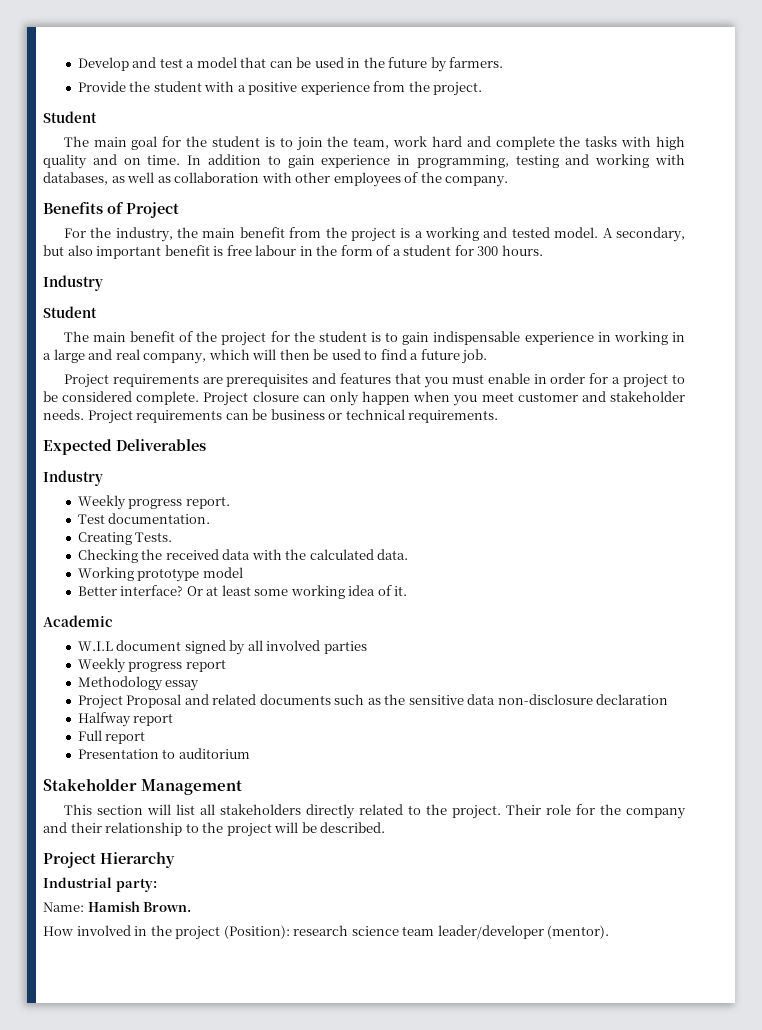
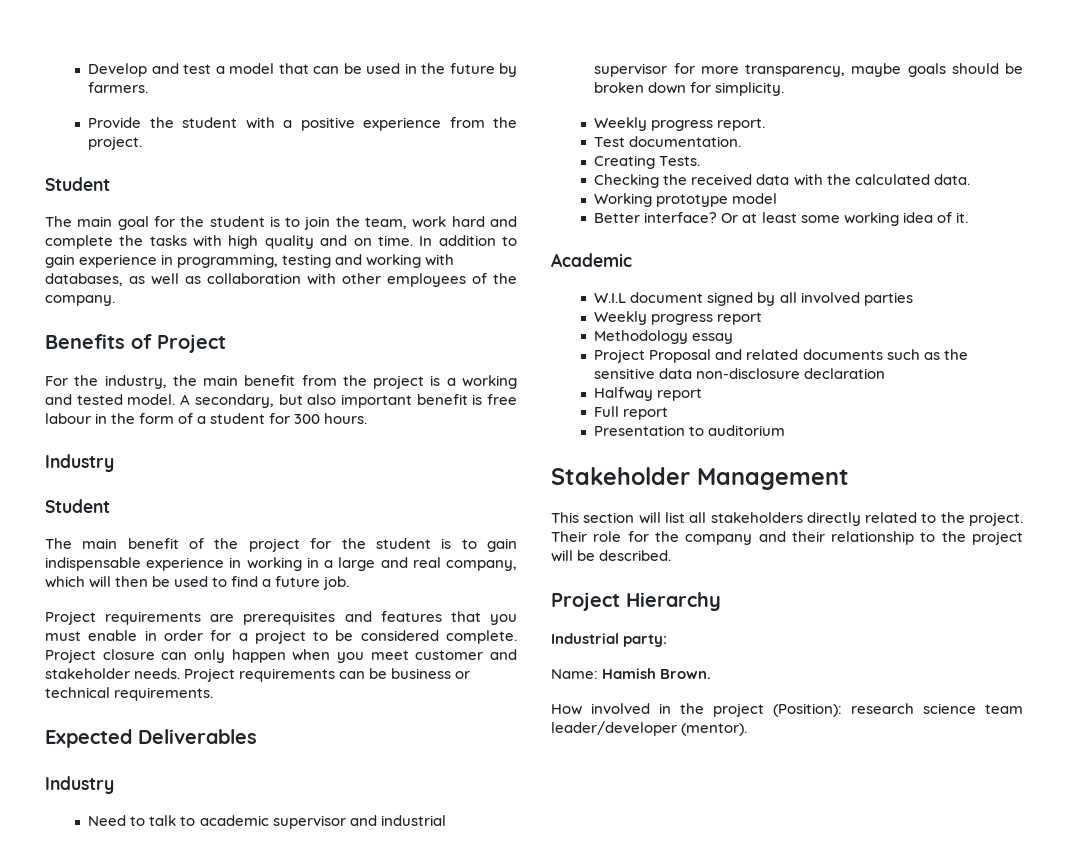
(103, 478) none -> [88,815,446,829] [594,63,1024,77] [594,82,785,96] // Need to talk to academic supervisor and industrial supervisor for more transparency, maybe goals should be broken down for simplicity.

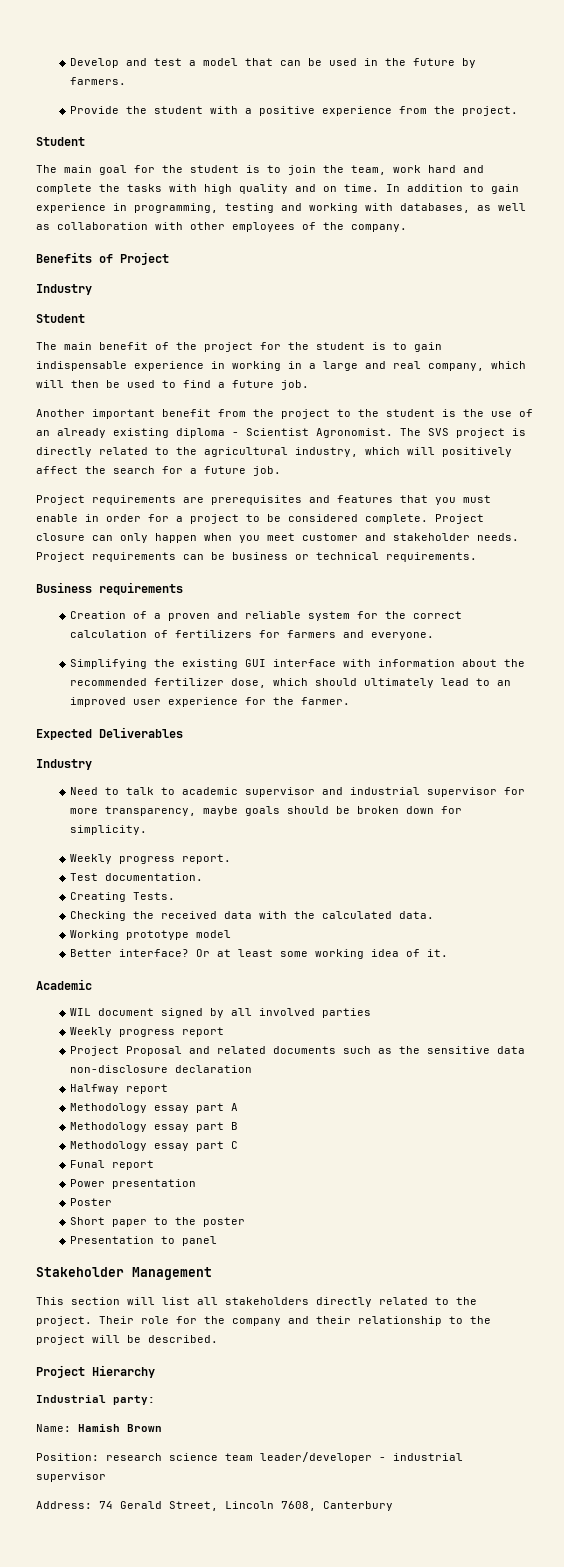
[45,375,517,389] [45,394,517,408] [45,413,368,424] // For the industry, the main benefit from the project is a working and tested model. A secondary, but also important benefit is free labour in the form of a student for 300 hours. -> (169, 258) none
(350, 583) none -> [36,409,533,419] [36,428,526,438] [36,447,512,457] [36,466,281,476] // Another important benefit from the project to the student is the use of an already existing diploma - Scientist Agronomist. The SVS project is directly related to the agricultural industry, which will positively affect the search for a future job.
(214, 694) none -> [36,582,183,595] [69,611,462,621] [69,630,434,640] [69,659,525,669] [69,678,511,688] [69,697,350,707] // Business requirements // Creation of a proven and reliable system for the correct calculation of fertilizers for farmers and everyone. // Simplifying the existing GUI interface with information about the recommended fertilizer dose, which should ultimately lead to an improved user experience for the farmer.
[594,293,627,303] W.I.L -> [69,1008,91,1016] WIL
[594,330,734,344] // Methodology essay -> (224, 1032) none
[594,406,669,420] Full report -> [69,1103,238,1113] [69,1122,238,1132] [69,1141,238,1151] [69,1160,154,1170] [69,1179,196,1189] [69,1198,112,1206] [69,1217,245,1227] Methodology essay part A // Methodology essay part B // Methodology essay part C // Funal report // Power presentation // Poster // Short paper to the poster
[708,425,786,436] auditorium -> [181,1236,217,1246] panel
[660,669,712,679] [551,703,1023,717] [551,721,748,736] Brown. // How involved in the project (Position): research science team leader/developer (mentor). -> [127,1424,162,1432] [36,1452,463,1463] [36,1472,106,1482] [36,1501,393,1511] Brown // Position: research science team leader/developer - industrial supervisor // Address: 74 Gerald Street, Lincoln 7608, Canterbury

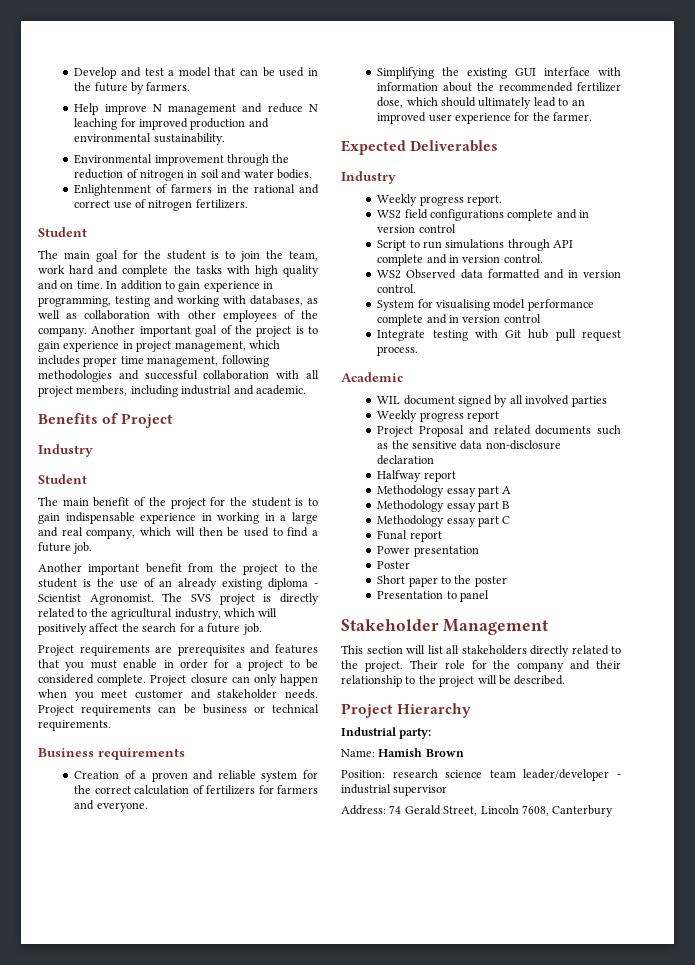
[69,106,518,116] Provide the student with a positive experience from the project. -> [74,103,318,115] [74,118,269,130] [74,133,225,145] [74,154,290,166] [74,169,312,181] [74,184,320,196] [74,199,248,211] Help improve N management and reduce N leaching for improved production and environmental sustainability. // Environmental improvement through the reduction of nitrogen in soil and water bodies. // Enlightenment of farmers in the rational and correct use of nitrogen fertilizers.
(407, 228) none -> [91,325,318,337] [38,340,280,352] [38,355,269,367] [38,370,320,382] [38,385,306,397] Another important goal of the project is to gain experience in project management, which includes proper time management, following methodologies and successful collaboration with all project members, including industrial and academic.
[69,787,525,797] [69,806,462,816] [69,825,147,835] [69,854,231,864] [69,873,203,881] [69,892,175,902] [69,911,434,921] [69,930,231,940] [69,949,448,959] Need to talk to academic supervisor and industrial supervisor for more transparency, maybe goals should be broken down for simplicity. // Weekly progress report. // Test documentation. // Creating Tests. // Checking the received data with the calculated data. // Working prototype model // Better interface? Or at least some working idea of it. -> [377,194,503,206] [377,209,590,221] [377,224,456,233] [377,239,574,251] [377,254,543,266] [377,269,621,279] [377,284,417,293] [377,299,594,311] [377,314,541,326] [377,329,621,341] [377,346,419,356] Weekly progress report. // WS2 field configurations complete and in version control // Script to run simulations through API complete and in version control. // WS2 Observed data formatted and in version control. // System for visualising model performance complete and in version control // Integrate testing with Git hub pull request process.

